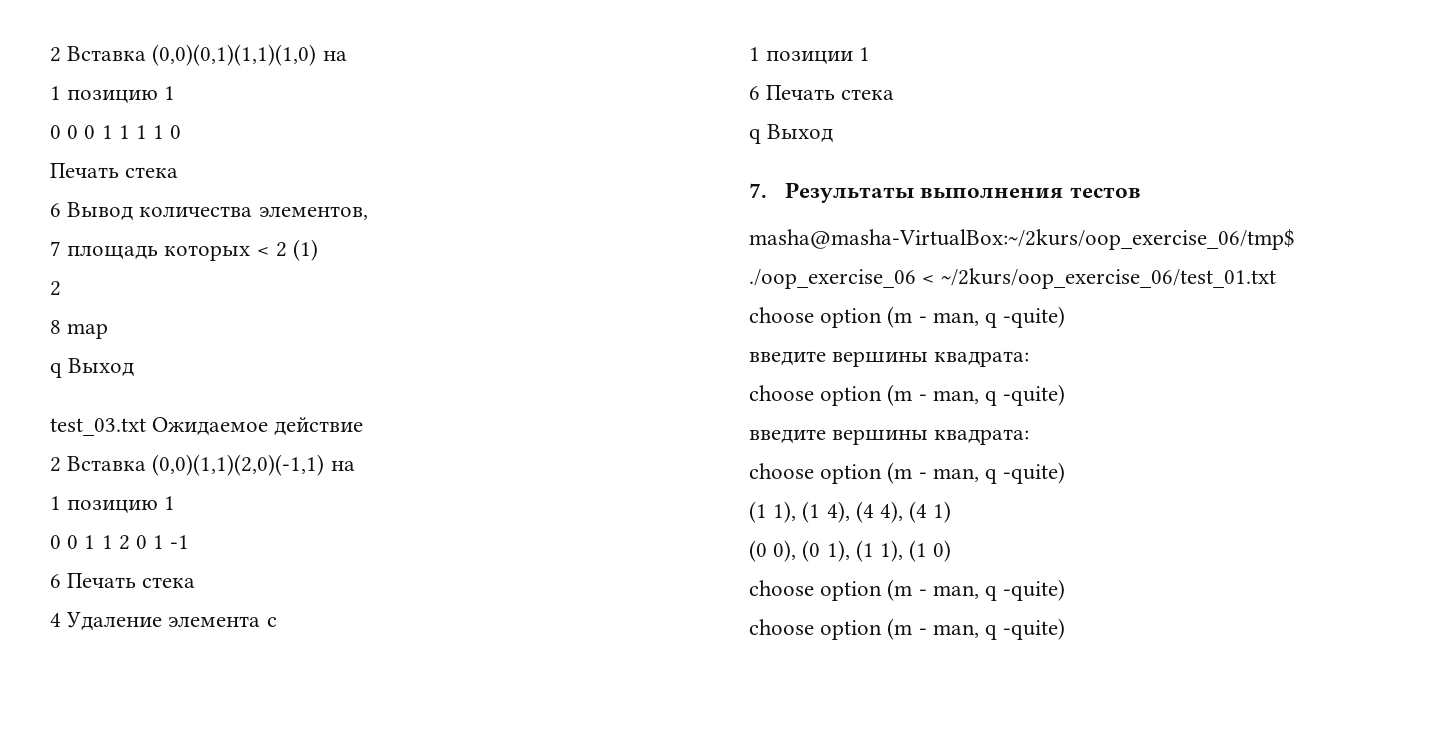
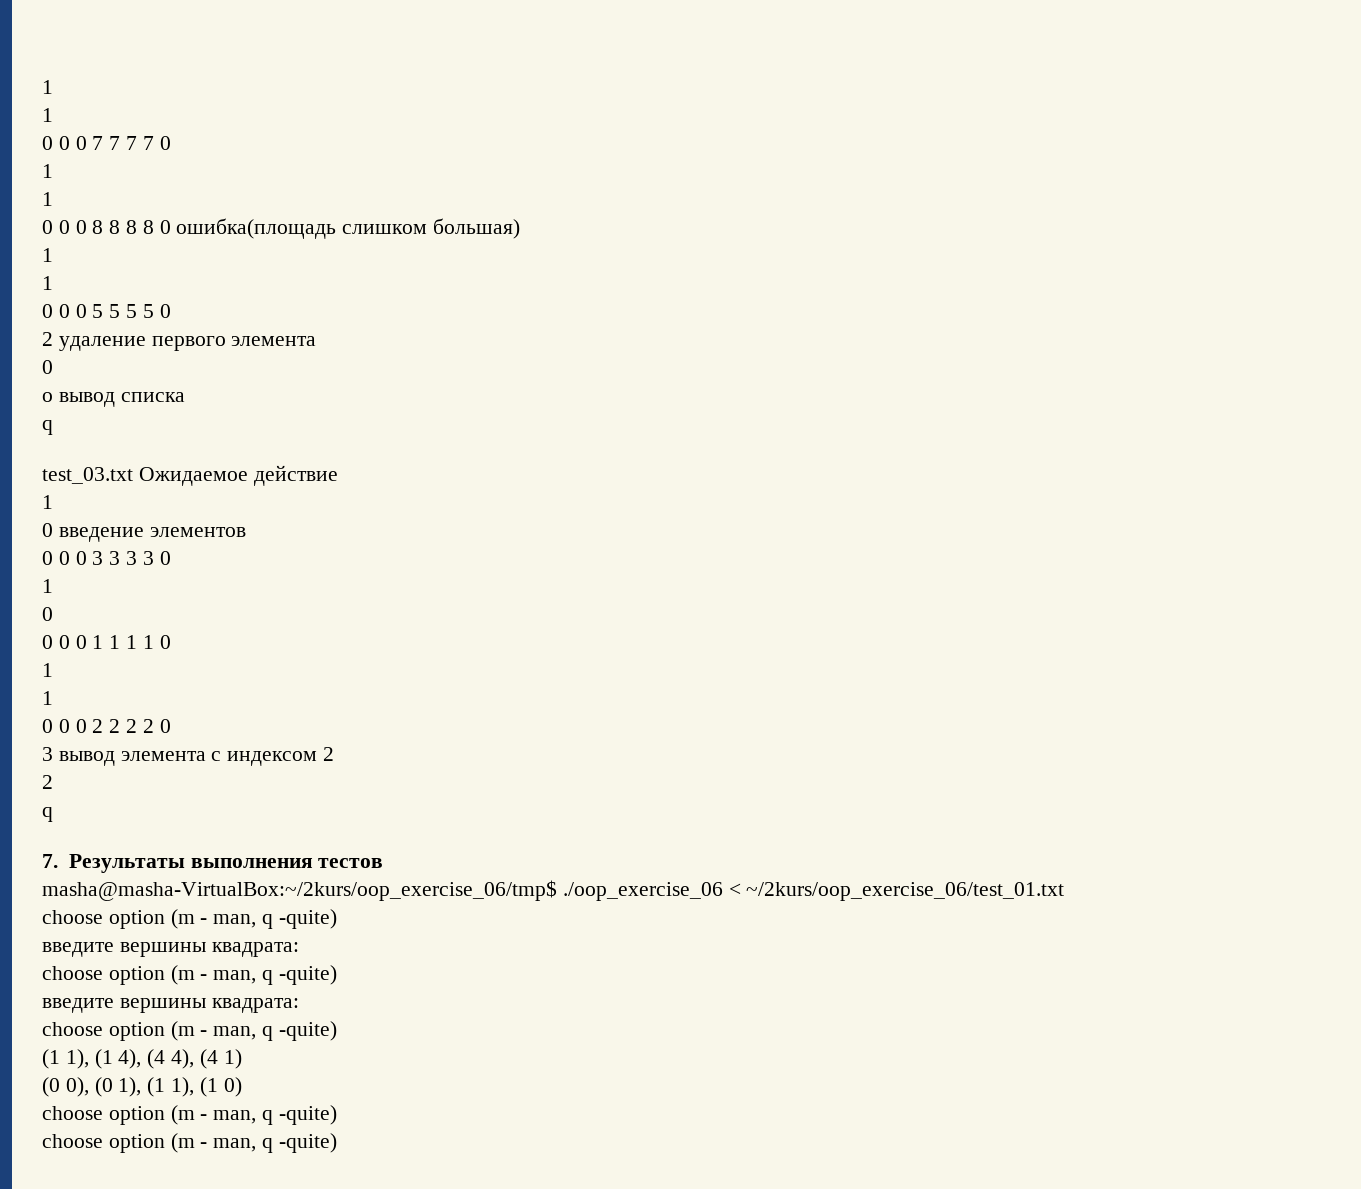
[50,44,347,66] [50,86,176,104] 2 Вставка (0,0)(0,1)(1,1)(1,0) на // 1 позицию 1 -> [42,80,53,94] [42,108,53,122] [42,136,171,150] [42,164,53,178] [42,192,53,206] [42,218,521,239] [42,248,53,262] [42,276,53,290] [42,304,171,318] [42,332,317,351] [42,360,53,374] [42,392,185,407] [42,420,53,435] [42,465,338,486] [42,495,53,509] [42,523,246,542] [42,551,171,565] [42,579,53,593] [42,607,53,621] 1 // 1 // 0 0 0 7 7 7 7 0 // 1 // 1 // 0 0 0 8 8 8 8 0 ошибка(площадь слишком большая) // 1 // 1 // 0 0 0 5 5 5 5 0 // 2 удаление первого элемента // 0 // o вывод списка // q // test_03.txt Ожидаемое действие // 1 // 0 введение элементов // 0 0 0 3 3 3 3 0 // 1 // 0
[50,163,179,178] [50,202,368,221] [50,239,319,261] [50,281,61,296] [50,320,109,339] [50,358,135,378] [50,417,364,436] [50,454,355,476] [50,496,176,514] [50,535,190,550] [50,573,196,588] [50,612,277,631] [749,47,871,65] [749,85,895,100] [749,124,834,144] Печать стека // 6 Вывод количества элементов, // 7 площадь которых < 2 (1) // 2 // 8 map // q Выход // test_03.txt Ожидаемое действие // 2 Вставка (0,0)(1,1)(2,0)(-1,1) на // 1 позицию 1 // 0 0 1 1 2 0 1 -1 // 6 Печать стека // 4 Удаление элемента с // 1 позиции 1 // 6 Печать стека // q Выход -> [42,663,53,677] [42,691,53,705] [42,719,171,733] [42,747,335,766] [42,775,53,789] [42,807,53,822] 1 // 1 // 0 0 0 2 2 2 2 0 // 3 вывод элемента с индексом 2 // 2 // q

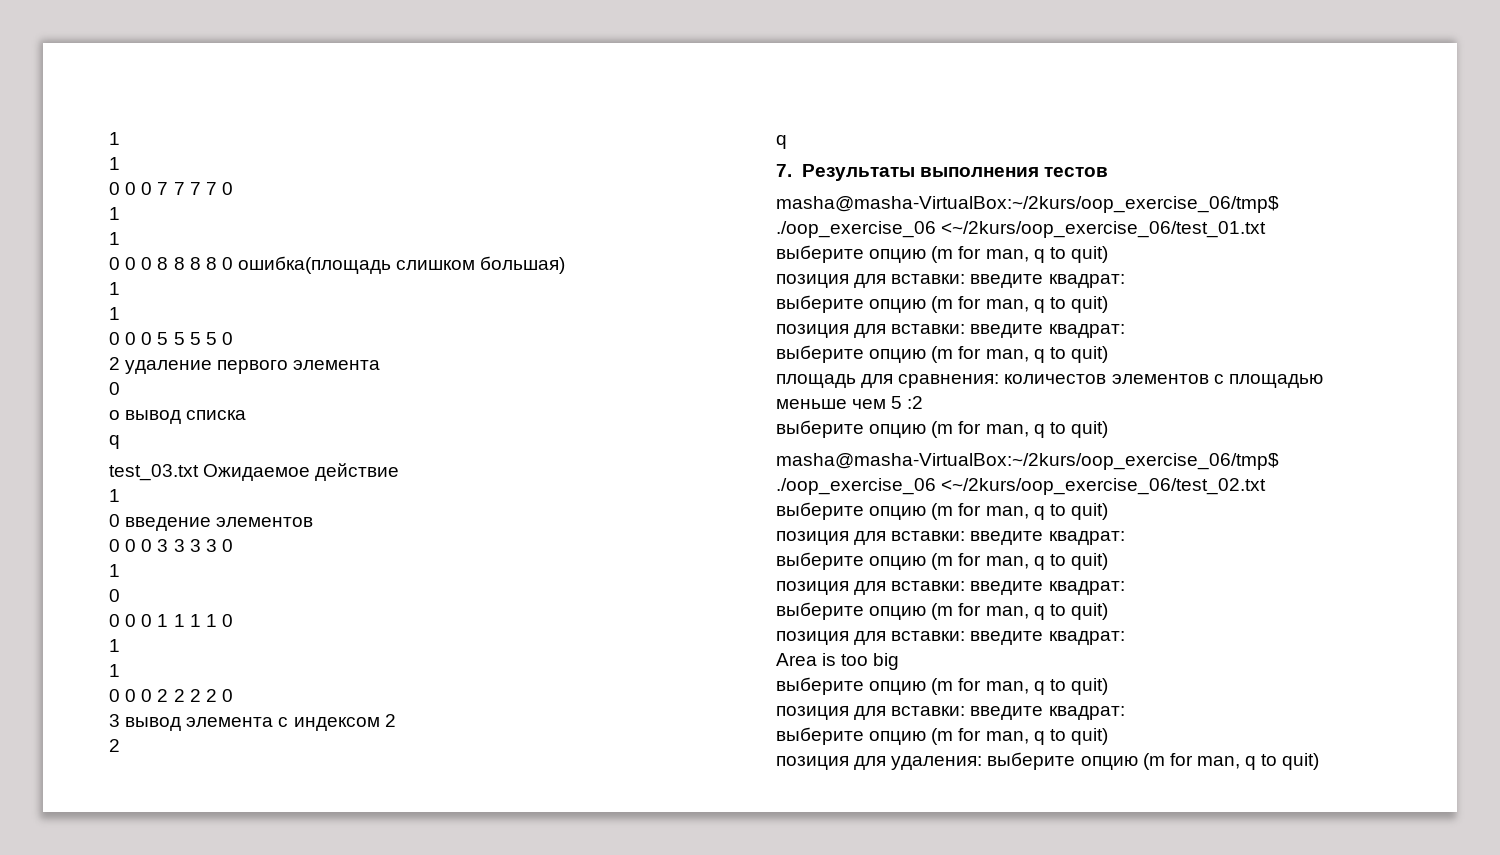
[728,882,1065,901] [42,909,337,929] [42,942,299,957] [42,965,337,985] [42,998,299,1013] [42,1021,337,1041] [42,1049,242,1069] [42,1077,242,1097] [42,1105,337,1125] [42,1133,337,1153] < ~/2kurs/oop_exercise_06/test_01.txt // choose option (m - man, q -quite) // введите вершины квадрата: // choose option (m - man, q -quite) // введите вершины квадрата: // choose option (m - man, q -quite) // (1 1), (1 4), (4 4), (4 1) // (0 0), (0 1), (1 1), (1 0) // choose option (m - man, q -quite) // choose option (m - man, q -quite) -> [941,221,1267,238] [776,245,1108,263] [776,274,1125,288] [776,295,1108,313] [776,324,1125,338] [776,345,1108,363] [776,374,1323,388] [776,396,924,409] [776,420,1108,438] [776,453,1279,470] [776,478,1267,495] [776,502,1108,520] [776,531,1125,545] [776,552,1108,570] [776,581,1125,595] [776,602,1108,620] [776,631,1125,645] [776,653,900,670] [776,677,1108,695] [776,706,1125,720] [776,727,1108,745] [776,752,1320,770] <~/2kurs/oop_exercise_06/test_01.txt // выберите опцию (m for man, q to quit) // позиция для вставки: введите квадрат: // выберите опцию (m for man, q to quit) // позиция для вставки: введите квадрат: // выберите опцию (m for man, q to quit) // площадь для сравнения: количестов элементов с площадью меньше чем 5 :2 // выберите опцию (m for man, q to quit) // masha@masha-VirtualBox:~/2kurs/oop_exercise_06/tmp$ ./oop_exercise_06 <~/2kurs/oop_exercise_06/test_02.txt // выберите опцию (m for man, q to quit) // позиция для вставки: введите квадрат: // выберите опцию (m for man, q to quit) // позиция для вставки: введите квадрат: // выберите опцию (m for man, q to quit) // позиция для вставки: введите квадрат: // Area is too big // выберите опцию (m for man, q to quit) // позиция для вставки: введите квадрат: // выберите опцию (m for man, q to quit) // позиция для удаления: выберите опцию (m for man, q to quit)

